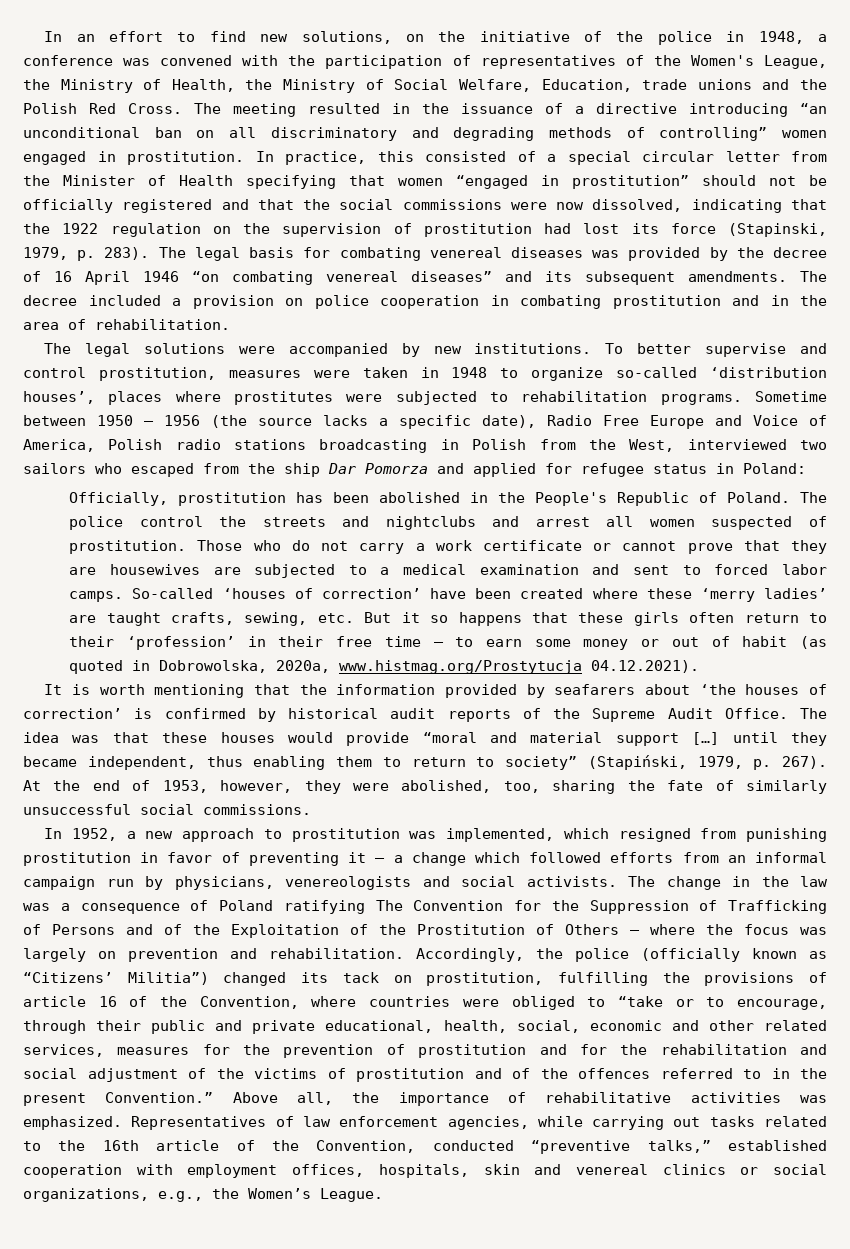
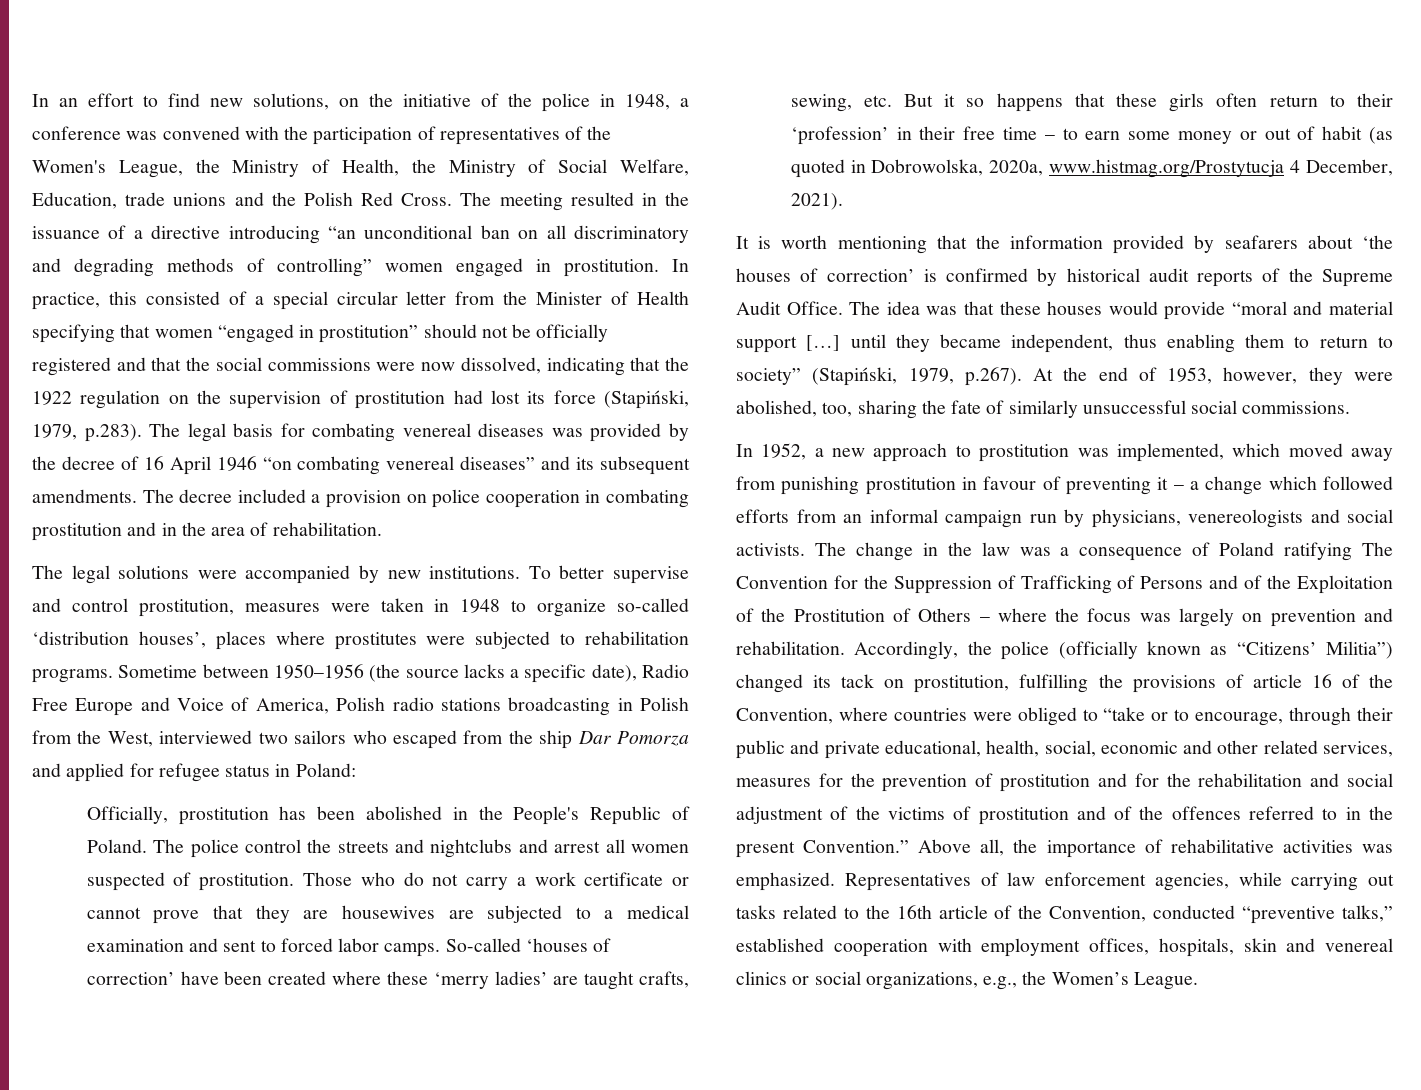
[728,223,827,237] [23,247,150,261] (Stapinski, 1979, p. 283). -> [604,390,690,409] [32,424,142,442] (Stapiński, 1979, p.283).
[97,415,200,426] 1950 – 1956 -> [273,664,364,679] 1950–1956
[591,660,700,673] 04.12.2021). -> [1290,159,1393,176] [790,193,843,210] 4 December, 2021).
[753,756,827,770] p. 267). -> [964,367,1022,386] p.267).
[618,828,691,842] resigned -> [1288,443,1393,461] moved away
[167,852,213,863] favor -> [983,476,1037,490] favour

